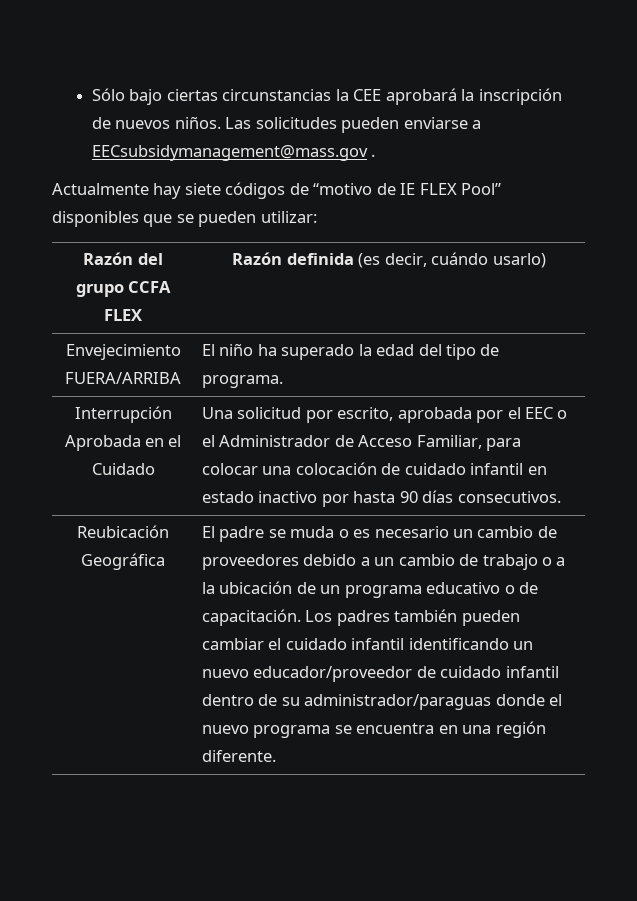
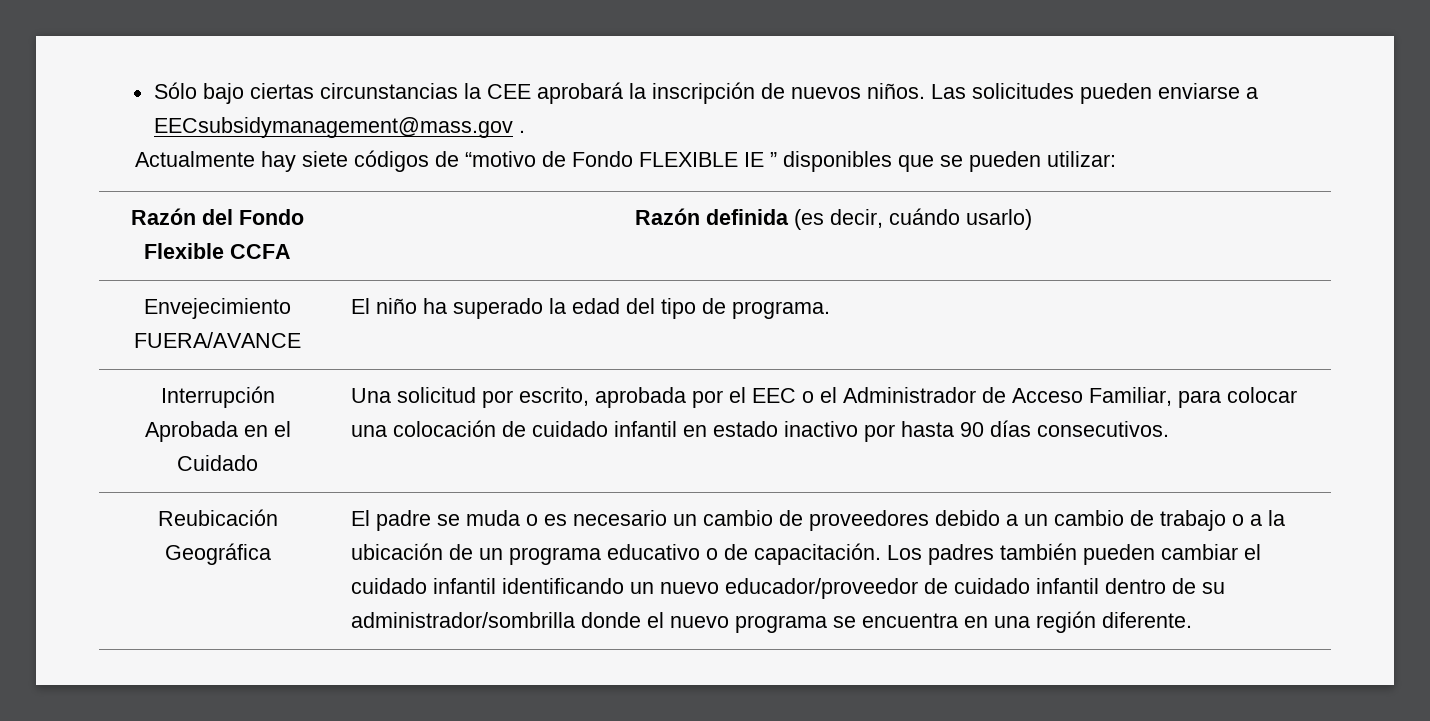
[400,183,502,195] IE FLEX Pool” -> [572,151,778,167] Fondo FLEXIBLE IE ”
[75,284,124,297] grupo -> [239,209,304,225] [144,243,224,259] Fondo Flexible
[104,309,142,321] FLEX -> (291, 251) none
[65,372,181,384] FUERA/ARRIBA -> [134,332,301,348] FUERA/AVANCE
[304,694,492,710] administrador/paraguas -> [351,612,576,628] administrador/sombrilla

